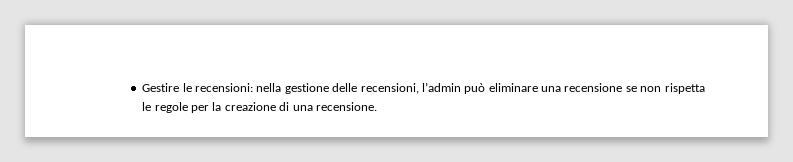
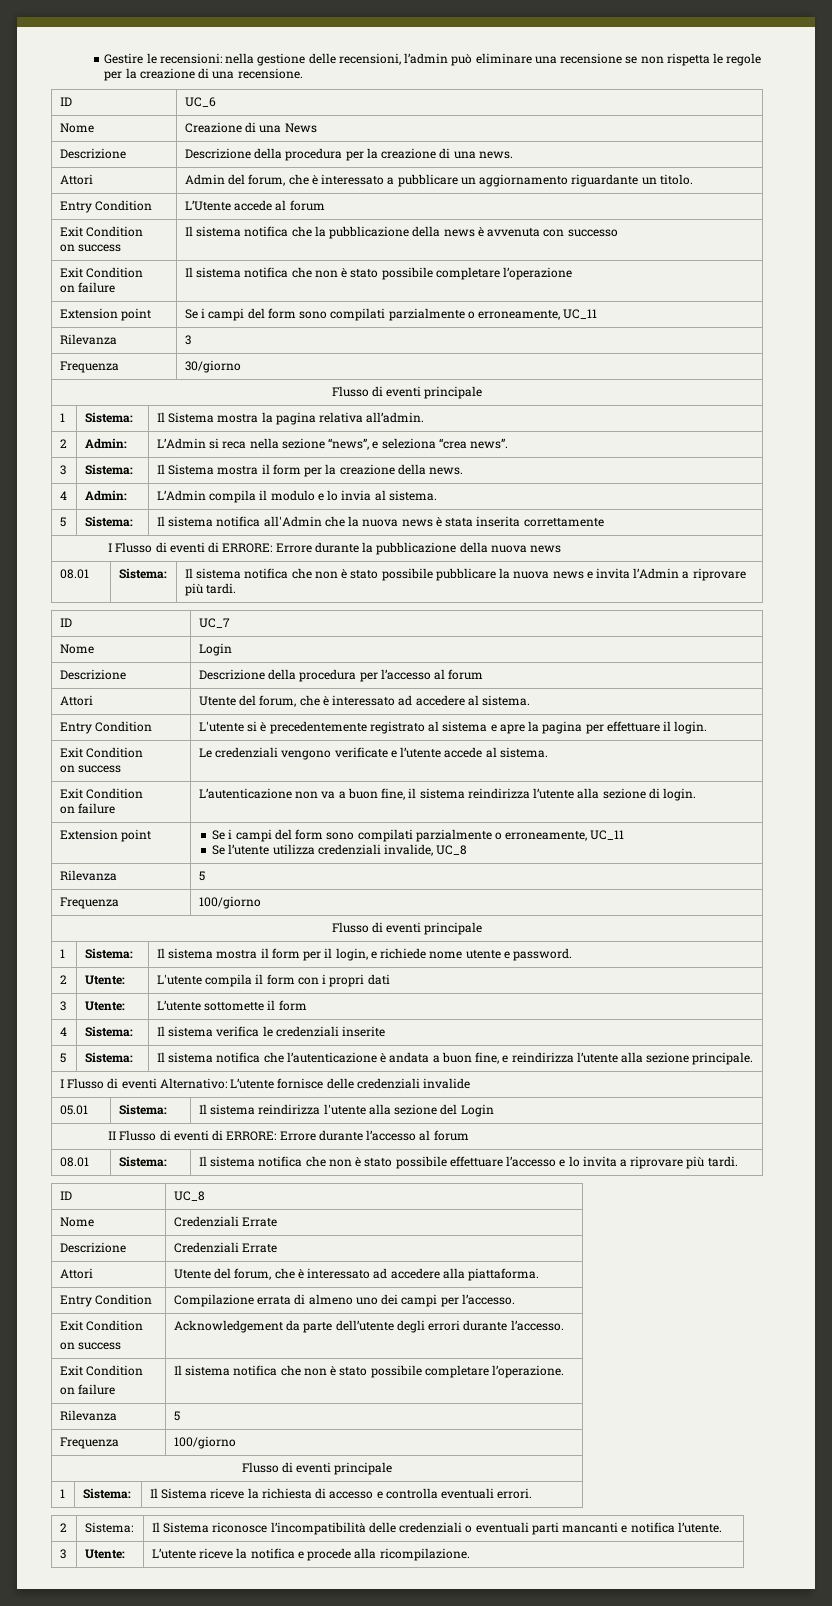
(377, 106) none -> [59,97,72,106] [184,97,216,107] [59,123,94,133] [184,122,317,133] [59,148,126,159] [184,148,513,161] [59,174,93,185] [184,174,693,187] [59,200,153,213] [184,200,325,211] [59,226,144,237] [59,244,122,252] [184,226,618,239] [59,267,144,278] [59,282,116,293] [184,267,573,280] [59,308,152,321] [184,308,598,321] [59,334,117,345] [184,335,191,345] [59,361,119,373] [184,360,241,373] [331,386,483,399] [59,413,65,422] [84,412,133,423] [156,412,425,425] [59,439,67,448] [84,438,127,449] [156,438,509,450] [59,465,66,475] [84,464,133,475] [156,464,464,477] [59,491,67,500] [84,490,127,501] [156,490,437,503] [59,517,66,527] [84,516,133,527] [156,516,604,527] [108,542,562,555] [59,569,89,579] [118,568,167,579] [184,568,746,581] [184,583,237,596] [59,618,72,627] [198,618,230,628] [59,644,94,654] [198,643,232,656] [59,669,126,680] [198,669,484,682] [59,695,93,706] [198,695,531,707] [59,721,153,734] [198,721,708,734] [59,747,144,758] [59,765,122,773] [198,747,548,760] [59,788,144,799] [59,803,116,814] [198,788,696,801] [59,829,152,842] [212,829,625,842] [212,844,468,856] [59,870,117,881] [198,871,205,881] [59,897,119,909] [198,896,261,909] [331,922,483,935] [59,949,65,958] [84,948,133,959] [156,948,572,961] [59,975,67,984] [84,975,125,985] [156,974,390,987] [59,1001,66,1011] [84,1001,125,1011] [156,1000,307,1011] [59,1027,67,1036] [84,1026,133,1037] [156,1026,386,1037] [59,1053,66,1063] [84,1052,133,1063] [156,1052,754,1065] [59,1078,471,1089] [59,1105,88,1115] [118,1104,167,1115] [198,1104,494,1117] [108,1130,469,1141] [59,1157,89,1167] [118,1156,167,1167] [198,1156,738,1169] [59,1191,72,1200] [173,1191,205,1201] [59,1217,94,1227] [173,1216,278,1227] [59,1242,126,1253] [173,1242,278,1253] [59,1268,93,1279] [173,1268,540,1281] [59,1294,153,1307] [173,1294,515,1307] [59,1320,144,1331] [59,1342,122,1350] [173,1320,564,1333] [59,1365,144,1376] [59,1384,116,1395] [173,1365,565,1378] [59,1410,117,1421] [173,1411,180,1421] [59,1437,119,1449] [173,1436,236,1449] [241,1462,393,1475] [59,1489,65,1498] [82,1488,131,1499] [149,1488,533,1499] [59,1523,67,1532] [84,1522,133,1533] [151,1522,722,1535] [59,1549,66,1559] [84,1549,125,1559] [151,1548,470,1561] // ID | UC_6 // Nome | Creazione di una News // Descrizione | Descrizione della procedura per la creazione di una news. // Attori | Admin del forum, che è interessato a pubblicare un aggiornamento riguardante un titolo. // Entry Condition | L’Utente accede al forum // Exit Condition // on success | Il sistema notifica che la pubblicazione della news è avvenuta con successo // Exit Condition // on failure | Il sistema notifica che non è stato possibile completare l’operazione // Extension point | Se i campi del form sono compilati parzialmente o erroneamente, UC_11 // Rilevanza | 3 // Frequenza | 30/giorno // Flusso di eventi principale // 1 | Sistema: | Il Sistema mostra la pagina relativa all’admin. // 2 | Admin: | L’Admin si reca nella sezione “news”, e seleziona “crea news”. // 3 | Sistema: | Il Sistema mostra il form per la creazione della news. // 4 | Admin: | L’Admin compila il modulo e lo invia al sistema. // 5 | Sistema: | Il sistema notifica all'Admin che la nuova news è stata inserita correttamente // I Flusso di eventi di ERRORE: Errore durante la pubblicazione della nuova news // 08.01 | Sistema: | Il sistema notifica che non è stato possibile pubblicare la nuova news e invita l’Admin a riprovare più tardi. // ID | UC_7 // Nome | Login // Descrizione | Descrizione della procedura per l’accesso al forum // Attori | Utente del forum, che è interessato ad accedere al sistema. // Entry Condition | L'utente si è precedentemente registrato al sistema e apre la pagina per effettuare il login. // Exit Condition // on success | Le credenziali vengono verificate e l’utente accede al sistema. // Exit Condition // on failure | L’autenticazione non va a buon fine, il sistema reindirizza l’utente alla sezione di login. // Extension point | Se i campi del form sono compilati parzialmente o erroneamente, UC_11 // Se l’utente utilizza credenziali invalide, UC_8 // Rilevanza | 5 // Frequenza | 100/giorno // Flusso di eventi principale // 1 | Sistema: | Il sistema mostra il form per il login, e richiede nome utente e password. // 2 | Utente: | L'utente compila il form con i propri dati // 3 | Utente: | L’utente sottomette il form // 4 | Sistema: | Il sistema verifica le credenziali inserite // 5 | Sistema: | Il sistema notifica che l’autenticazione è andata a buon fine, e reindirizza l’utente alla sezione principale. // I Flusso di eventi Alternativo: L’utente fornisce delle credenziali invalide // 05.01 | Sistema: | Il sistema reindirizza l'utente alla sezione del Login // II Flusso di eventi di ERRORE: Errore durante l’accesso al forum // 08.01 | Sistema: | Il sistema notifica che non è stato possibile effettuare l’accesso e lo invita a riprovare più tardi. // ID | UC_8 // Nome | Credenziali Errate // Descrizione | Credenziali Errate // Attori | Utente del forum, che è interessato ad accedere alla piattaforma. // Entry Condition | Compilazione errata di almeno uno dei campi per l’accesso. // Exit Condition // on success | Acknowledgement da parte dell’utente degli errori durante l’accesso. // Exit Condition // on failure | Il sistema notifica che non è stato possibile completare l’operazione. // Rilevanza | 5 // Frequenza | 100/giorno // Flusso di eventi principale // 1 | Sistema: | Il Sistema riceve la richiesta di accesso e controlla eventuali errori. // 2 | Sistema: | Il Sistema riconosce l’incompatibilità delle credenziali o eventuali parti mancanti e notifica l’utente. // 3 | Utente: | L’utente riceve la notifica e procede alla ricompilazione.

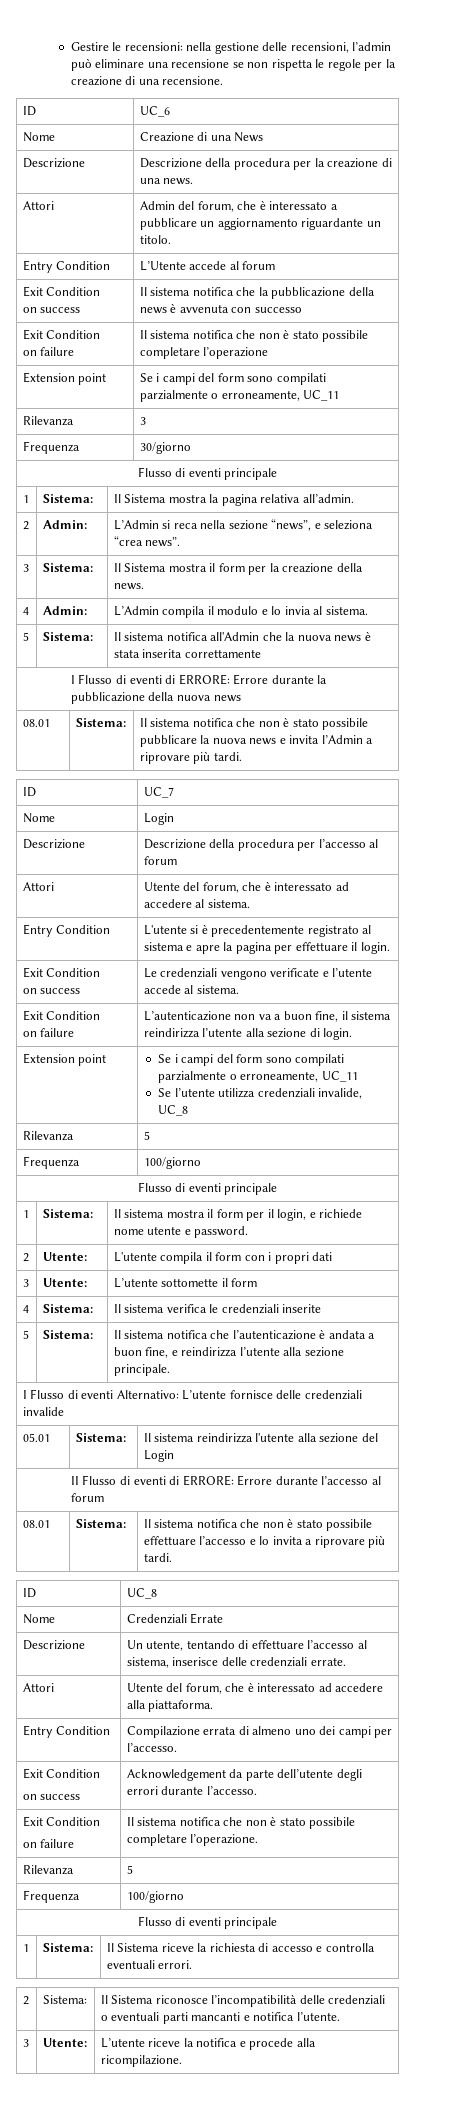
[173,1242,278,1253] Credenziali Errate -> [126,1640,367,1651] [126,1657,346,1668] Un utente, tentando di effettuare l’accesso al sistema, inserisce delle credenziali errate.

